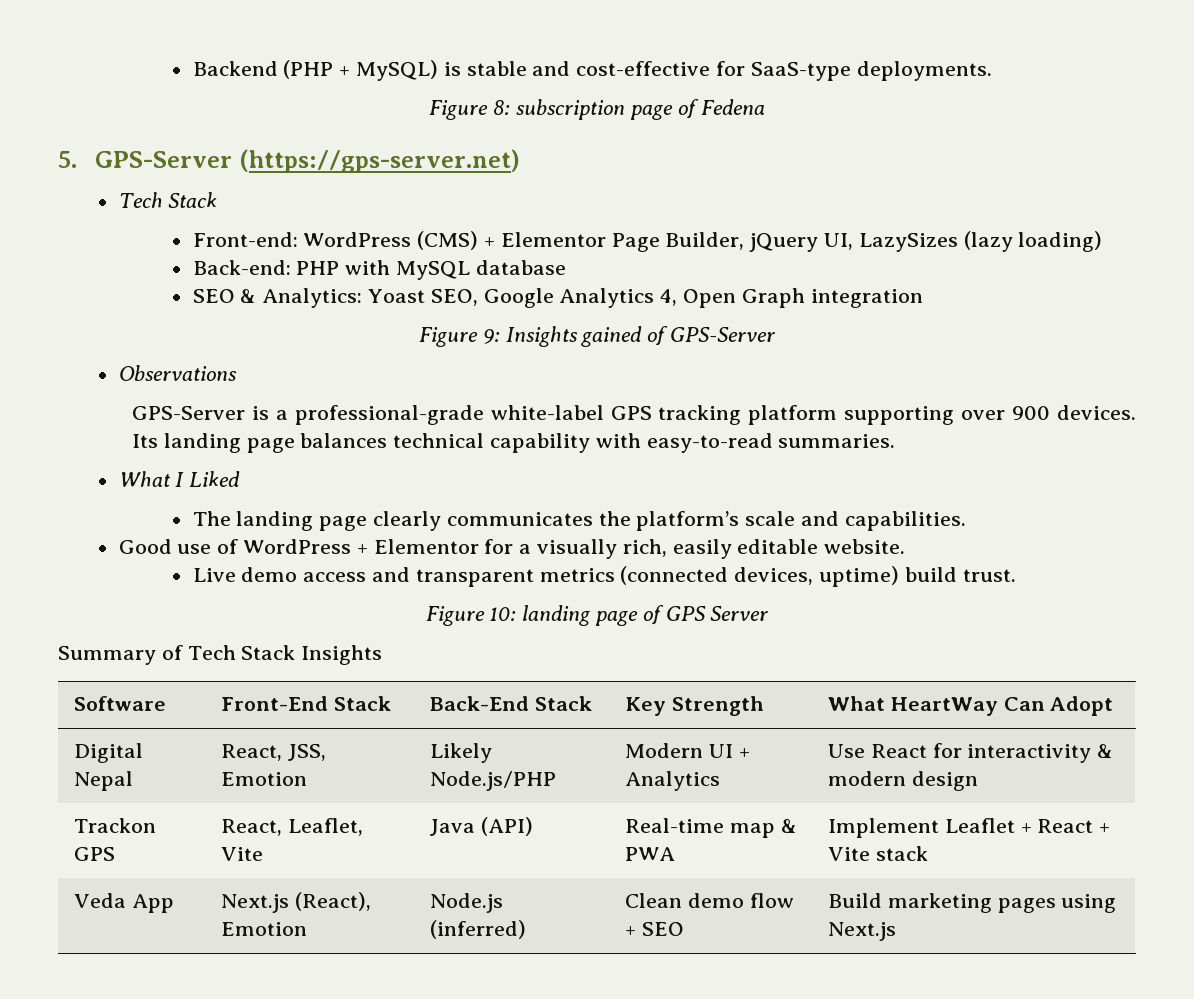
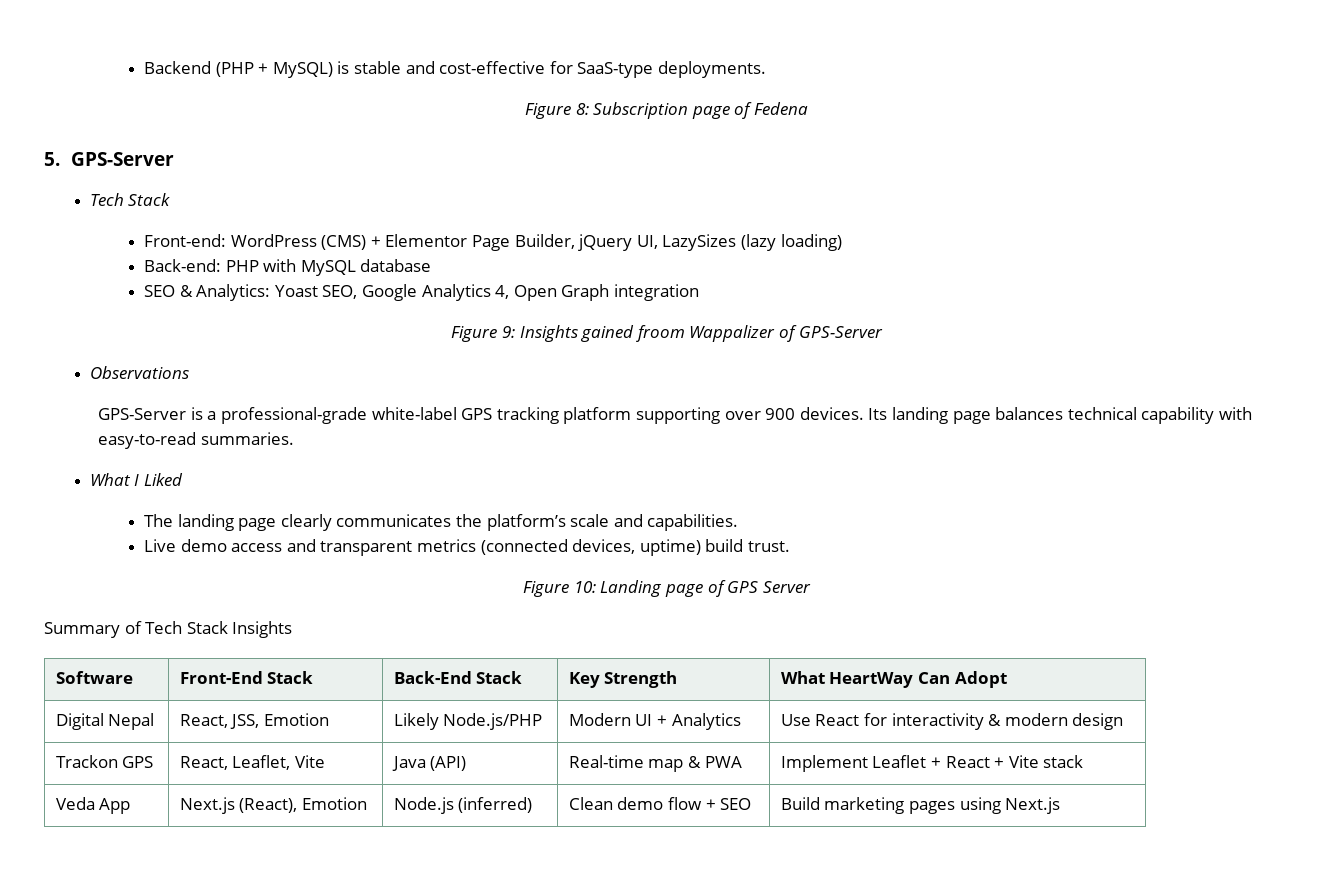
[516,99,626,120] subscription -> [593,102,689,119] Subscription
[238,149,520,173] (https://gps-server.net) -> (175, 159) none
(643, 336) none -> [635,325,776,342] froom Wappalizer
[118,539,906,559] // Good use of WordPress + Elementor for a visually rich, easily editable website. -> (739, 522) none
[522,605,591,626] landing -> [600,580,663,597] Landing

